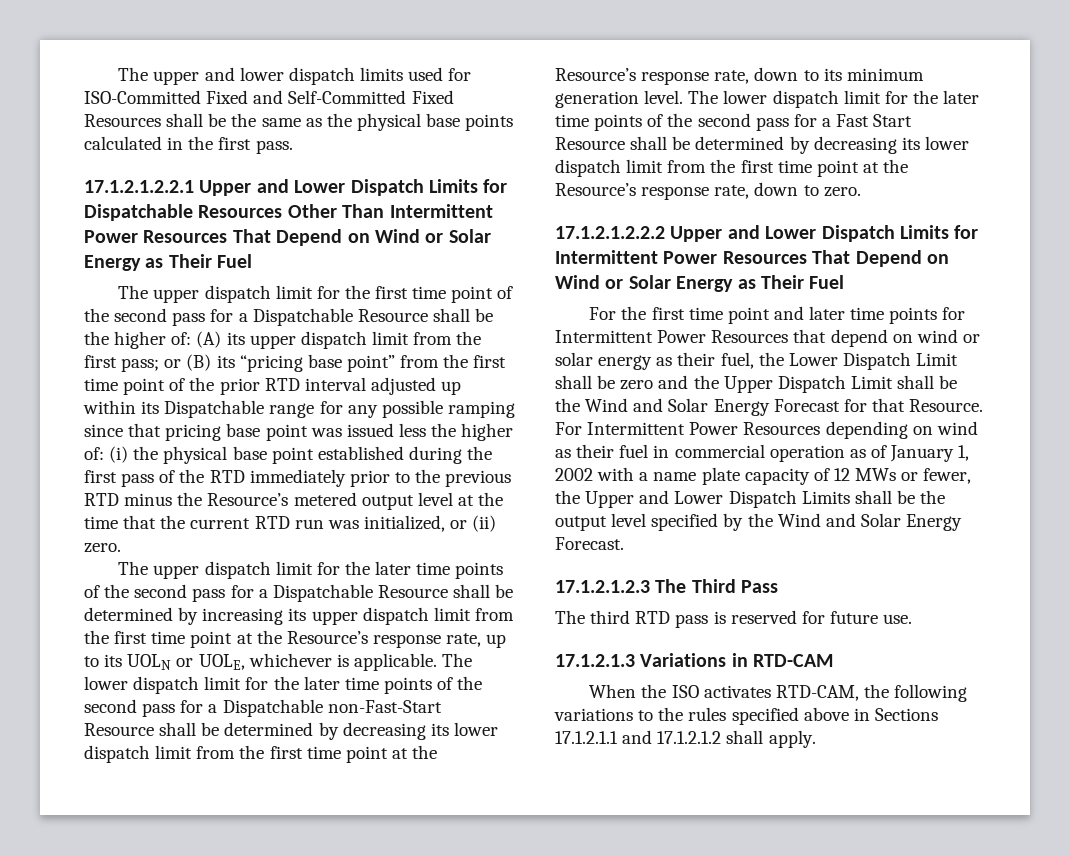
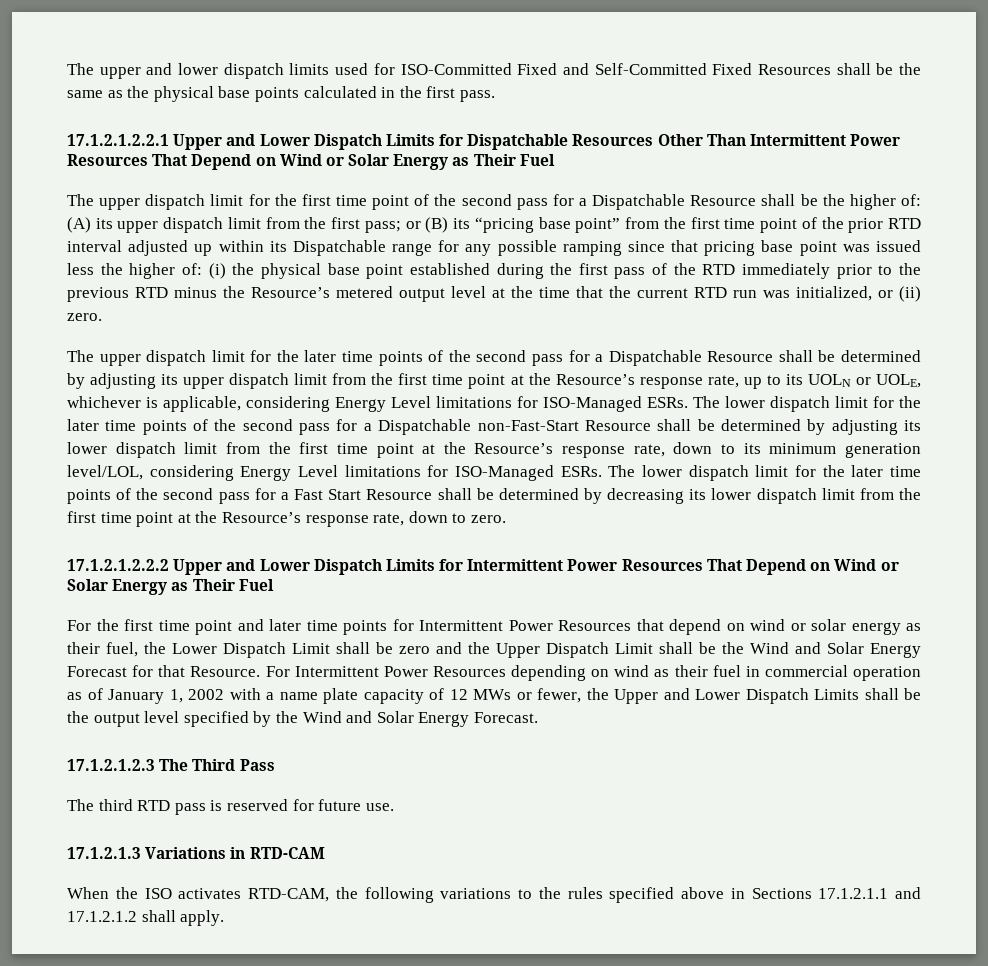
[202,608,284,625] increasing -> [90,373,157,389] adjusting
[353,653,437,671] applicable. -> [163,396,688,412] applicable, considering Energy Level limitations for ISO-Managed ESRs.
[342,722,426,740] decreasing -> [831,419,898,435] adjusting
[644,90,684,104] level. -> [67,465,602,481] level/LOL, considering Energy Level limitations for ISO-Managed ESRs.

